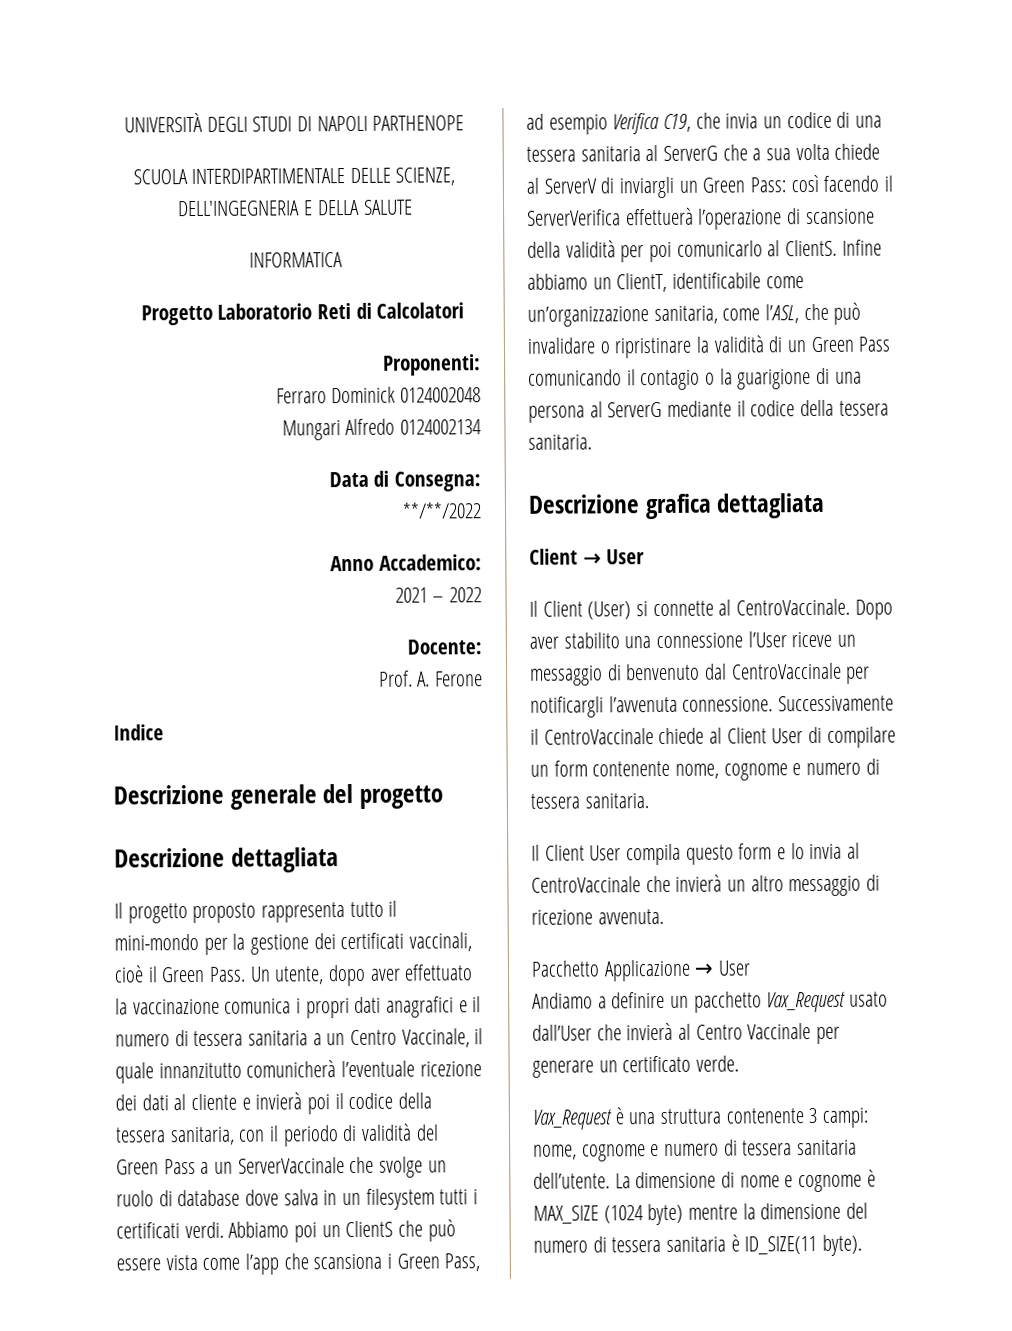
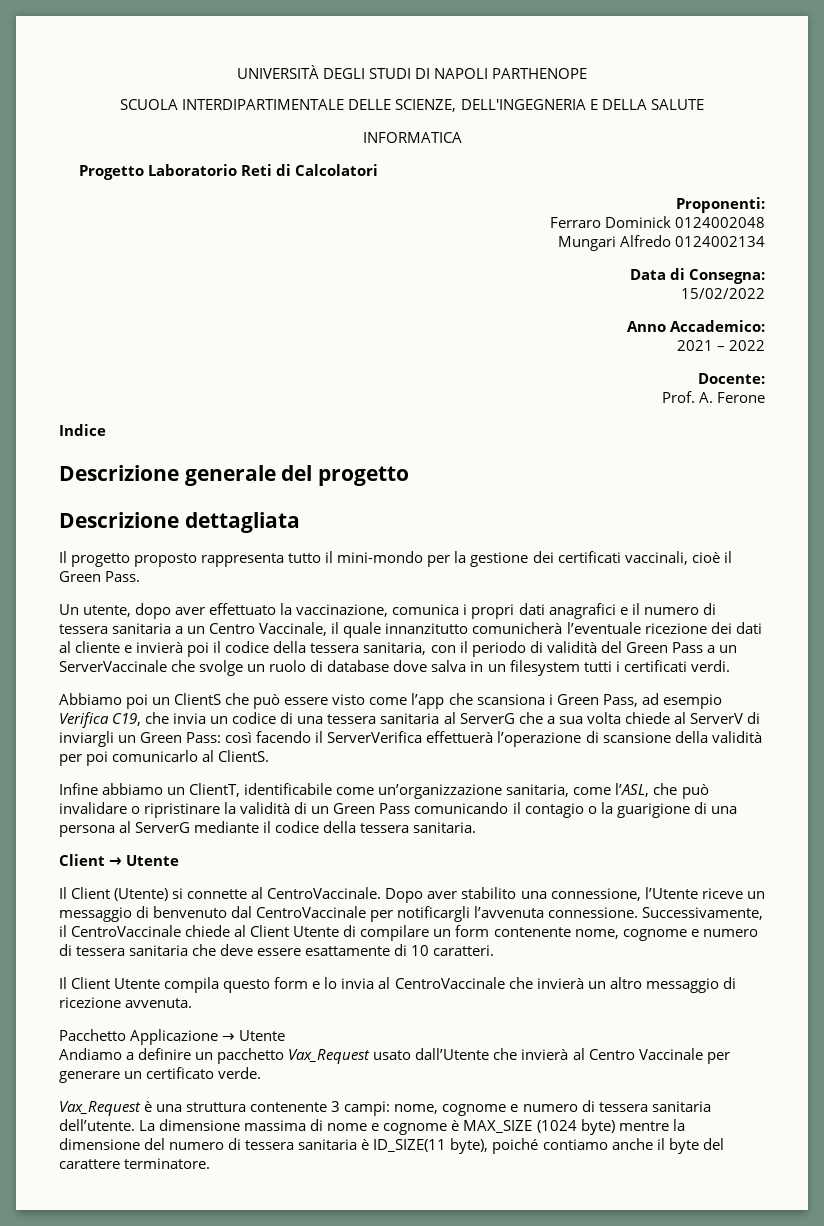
[402,502,482,519] **/**/2022 -> [681,288,765,299] 15/02/2022
(247, 974) none -> (141, 576) //
[132,998,220,1015] vaccinazione -> [296,604,389,617] vaccinazione,
(224, 1230) none -> (730, 666) //
[165,1255,198,1271] vista -> [332,694,366,705] visto
(838, 248) none -> (270, 756) //
[528,492,826,520] // Descrizione grafica dettagliata -> (477, 827) none
[606,549,646,565] [529,600,632,620] User // Il Client (User) -> [126,855,180,866] [59,887,169,901] Utente // Il Client (Utente)
[656,631,787,649] connessione l’User -> [550,887,698,901] connessione, l’Utente
[778,695,895,712] Successivamente -> [642,907,764,920] Successivamente,
[771,728,804,744] User -> [293,926,340,937] Utente
[584,793,649,809] [531,844,622,861] sanitaria. // Il Client User -> [129,944,495,956] [59,977,161,989] sanitaria che deve essere esattamente di 10 caratteri. // Il Client Utente
[718,960,752,976] User -> [239,1030,286,1041] Utente
[532,1024,592,1041] dall’User -> [415,1048,490,1060] dall’Utente
(717, 1180) none -> [244,1120,307,1131] massima
[822,1234,863,1256] byte). -> [450,1138,724,1154] [59,1158,211,1169] byte), poiché contiamo anche il byte del carattere terminatore.

